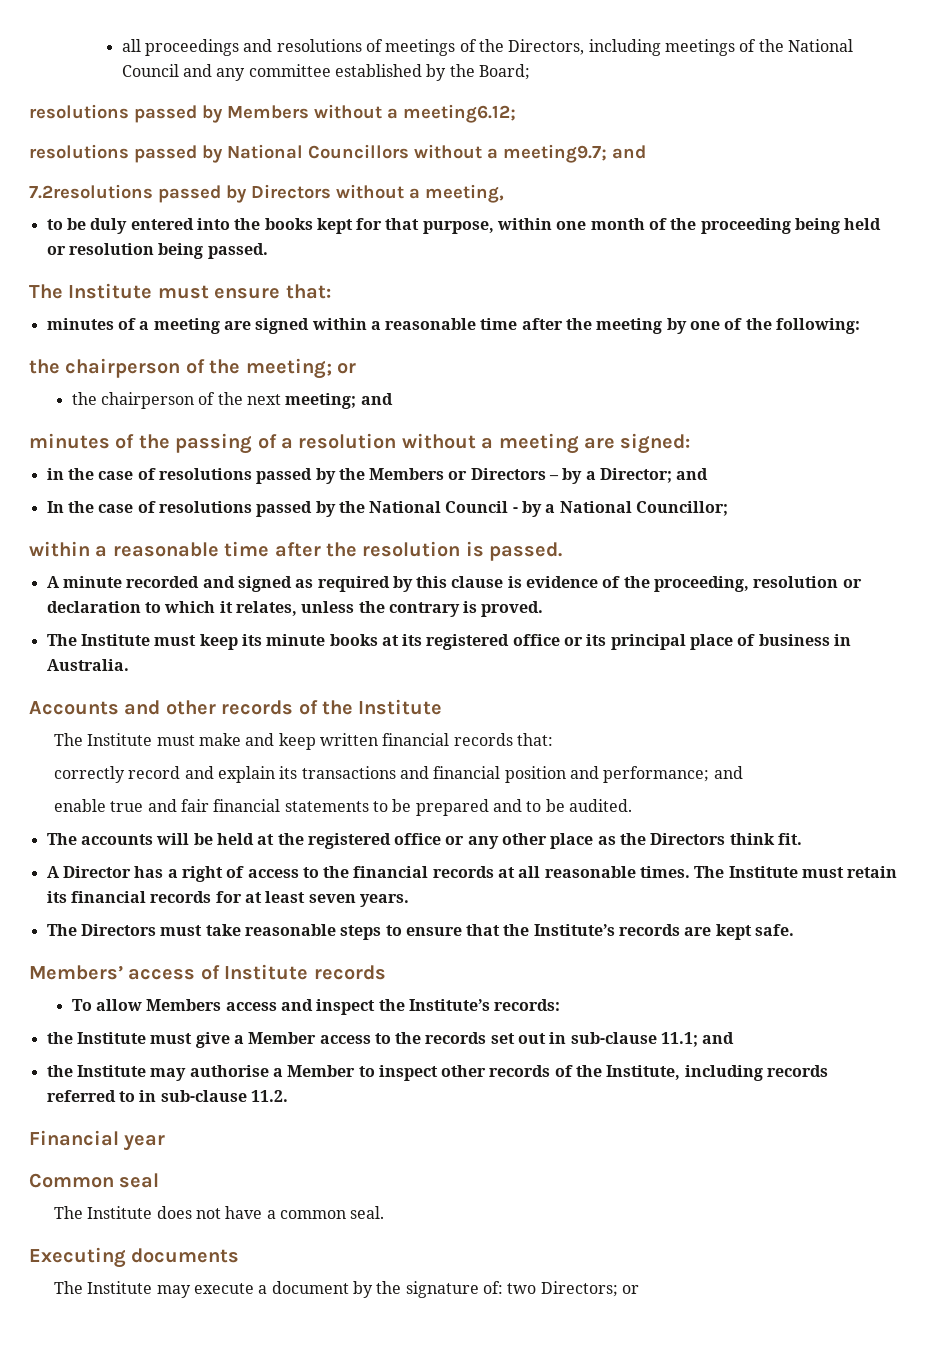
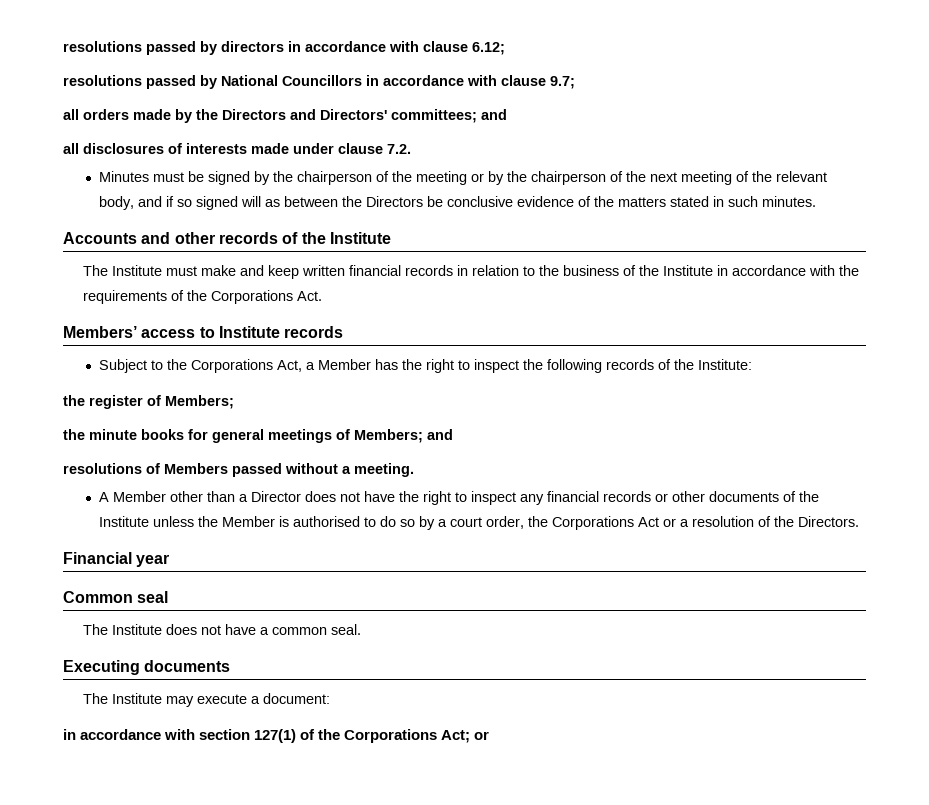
[121,39,854,56] [121,64,531,81] [29,104,516,123] all proceedings and resolutions of meetings of the Directors, including meetings of the National Council and any committee established by the Board; // resolutions passed by Members without a meeting6.12; -> [63,41,505,55] resolutions passed by directors in accordance with clause 6.12;
[414,144,646,163] [29,184,504,203] [46,218,882,234] [46,243,268,259] [29,283,331,299] [46,318,861,334] [29,358,356,379] without a meeting9.7; and // 7.2resolutions passed by Directors without a meeting, // to be duly entered into the books kept for that purpose, within one month of the proceeding being held or resolution being passed. // The Institute must ensure that: // minutes of a meeting are signed within a reasonable time after the meeting by one of the following: // the chairperson of the meeting; or // -> [366,75,575,89] [63,109,507,123] [63,143,411,154] [99,171,505,185] in accordance with clause 9.7; // all orders made by the Directors and Directors' committees; and // all disclosures of interests made under clause 7.2. // Minutes must be signed by the chairperson of the meeting or by
[285,393,393,409] [29,433,691,454] [46,468,709,484] [46,501,729,517] [29,541,563,561] [46,576,862,592] [46,601,544,617] [46,634,852,650] [46,659,129,671] meeting; and // minutes of the passing of a resolution without a meeting are signed: // in the case of resolutions passed by the Members or Directors – by a Director; and // In the case of resolutions passed by the National Council - by a National Councillor; // within a reasonable time after the resolution is passed. // A minute recorded and signed as required by this clause is evidence of the proceeding, resolution or declaration to which it relates, unless the contrary is proved. // The Institute must keep its minute books at its registered office or its principal place of business in Australia. -> [681,171,828,185] [99,196,817,210] meeting of the relevant body, and if so signed will as between the Directors be conclusive evidence of the matters stated in such minutes.
[516,733,553,746] [54,766,743,783] [54,799,632,816] [46,833,803,849] [46,866,898,882] [46,891,409,907] [46,924,795,940] that: // correctly record and explain its transactions and financial position and performance; and // enable true and fair financial statements to be prepared and to be audited. // The accounts will be held at the registered office or any other place as the Directors think fit. // A Director has a right of access to the financial records at all reasonable times. The Institute must retain its financial records for at least seven years. // The Directors must take reasonable steps to ensure that the Institute’s records are kept safe. -> [457,265,860,276] [83,290,323,304] in relation to the business of the Institute in accordance with the requirements of the Corporations Act.
[200,965,220,980] of -> [199,327,215,338] to
[71,999,561,1015] [46,1032,735,1048] [46,1065,829,1081] [46,1090,288,1102] To allow Members access and inspect the Institute’s records: // the Institute must give a Member access to the records set out in sub-clause 11.1; and // the Institute may authorise a Member to inspect other records of the Institute, including records referred to in sub-clause 11.2. -> [99,359,753,373] [63,395,234,409] [63,429,453,443] [63,463,414,477] [99,491,820,505] [99,516,860,530] Subject to the Corporations Act, a Member has the right to inspect the following records of the Institute: // the register of Members; // the minute books for general meetings of Members; and // resolutions of Members passed without a meeting. // A Member other than a Director does not have the right to inspect any financial records or other documents of the Institute unless the Member is authorised to do so by a court order, the Corporations Act or a resolution of the Directors.
[271,1281,618,1298] document by the signature of: two Directors; -> [263,693,331,704] [63,729,471,743] document: // in accordance with section 127(1) of the Corporations Act;

